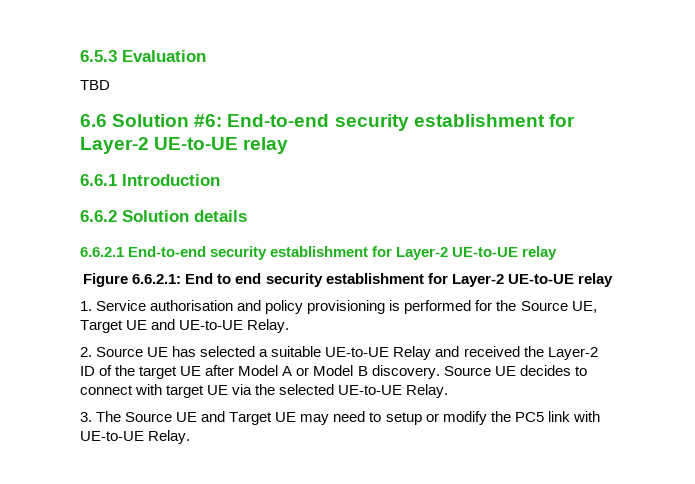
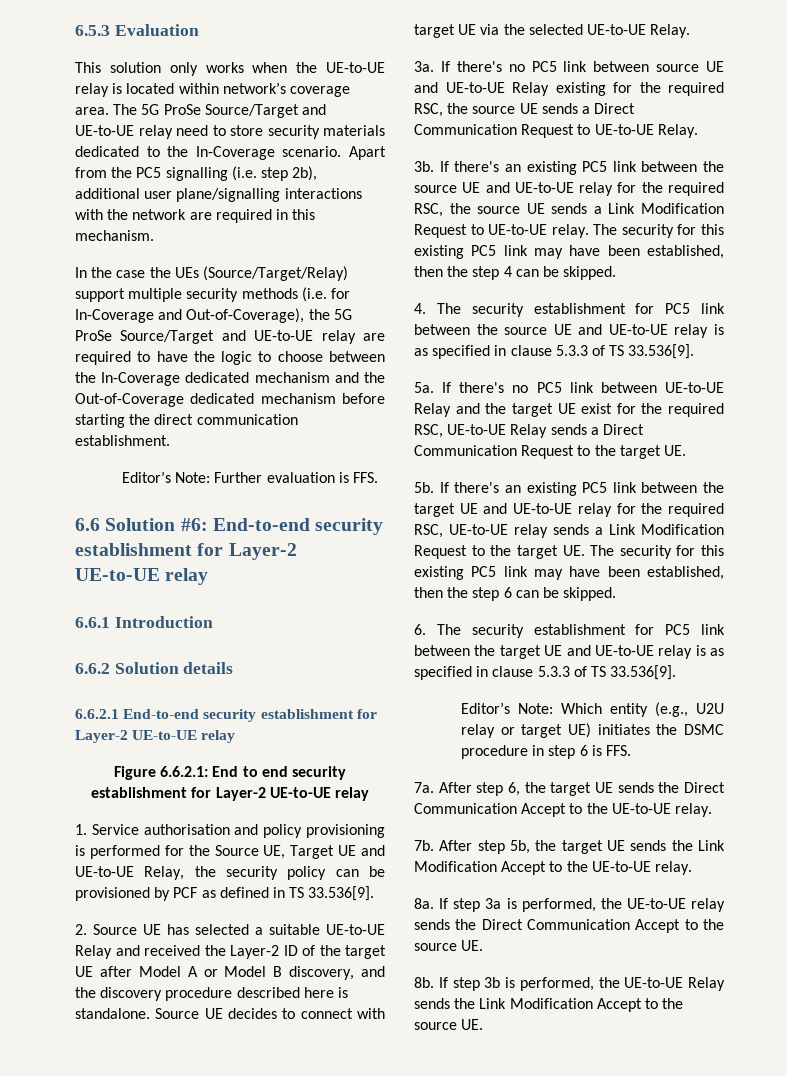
[80,80,110,90] TBD -> [75,62,385,76] [75,82,350,97] [75,104,326,118] [75,125,385,139] [75,146,386,160] [75,166,318,181] [75,188,362,202] [75,209,316,223] [75,230,154,241] [75,266,348,281] [75,287,350,302] [75,308,352,323] [75,330,385,344] [75,351,385,365] [75,372,385,386] [75,393,385,407] [75,414,298,428] [75,435,170,446] [121,471,378,483] This solution only works when the UE-to-UE relay is located within network’s coverage area. The 5G ProSe Source/Target and UE-to-UE relay need to store security materials dedicated to the In-Coverage scenario. Apart from the PC5 signalling (i.e. step 2b), additional user plane/signalling interactions with the network are required in this mechanism. // In the case the UEs (Source/Target/Relay) support multiple security methods (i.e. for In-Coverage and Out-of-Coverage), the 5G ProSe Source/Target and UE-to-UE relay are required to have the logic to choose between the In-Coverage dedicated mechanism and the Out-of-Coverage dedicated mechanism before starting the direct communication establishment. // Editor’s Note: Further evaluation is FFS.
[247,319,290,333] Relay. -> [144,866,385,880] [75,886,375,901] Relay, the security policy can be provisioned by PCF as defined in TS 33.536[9].
[371,365,440,379] discovery. -> [289,966,385,980] [75,987,348,1001] [75,1008,150,1019] discovery, and the discovery procedure described here is standalone.
[80,411,600,425] [80,430,191,444] 3. The Source UE and Target UE may need to setup or modify the PC5 link with UE-to-UE Relay. -> [414,61,724,72] [414,82,724,96] [414,103,636,117] [414,124,698,138] [414,161,724,175] [414,182,724,196] [414,203,724,217] [414,224,724,238] [414,245,724,259] [414,266,617,280] [414,303,725,317] [414,324,724,338] [414,344,695,359] [414,382,724,393] [414,403,724,417] [414,424,644,438] [414,445,686,459] [414,482,724,496] [414,503,724,517] [414,524,724,538] [414,545,724,559] [414,566,724,580] [414,587,617,601] [414,624,725,638] [414,645,724,659] [414,665,677,680] [460,702,724,717] [460,723,724,738] [460,745,631,759] [414,782,725,796] [414,803,712,817] [414,840,725,854] [414,861,692,875] [414,898,725,912] [414,919,724,933] [414,940,484,951] [414,977,725,991] [414,998,684,1012] [414,1019,484,1030] 3a. If there's no PC5 link between source UE and UE-to-UE Relay existing for the required RSC, the source UE sends a Direct Communication Request to UE-to-UE Relay. // 3b. If there's an existing PC5 link between the source UE and UE-to-UE relay for the required RSC, the source UE sends a Link Modification Request to UE-to-UE relay. The security for this existing PC5 link may have been established, then the step 4 can be skipped. // 4. The security establishment for PC5 link between the source UE and UE-to-UE relay is as specified in clause 5.3.3 of TS 33.536[9]. // 5a. If there's no PC5 link between UE-to-UE Relay and the target UE exist for the required RSC, UE-to-UE Relay sends a Direct Communication Request to the target UE. // 5b. If there's an existing PC5 link between the target UE and UE-to-UE relay for the required RSC, UE-to-UE relay sends a Link Modification Request to the target UE. The security for this existing PC5 link may have been established, then the step 6 can be skipped. // 6. The security establishment for PC5 link between the target UE and UE-to-UE relay is as specified in clause 5.3.3 of TS 33.536[9]. // Editor’s Note: Which entity (e.g., U2U relay or target UE) initiates the DSMC procedure in step 6 is FFS. // 7a. After step 6, the target UE sends the Direct Communication Accept to the UE-to-UE relay. // 7b. After step 5b, the target UE sends the Link Modification Accept to the UE-to-UE relay. // 8a. If step 3a is performed, the UE-to-UE relay sends the Direct Communication Accept to the source UE. // 8b. If step 3b is performed, the UE-to-UE Relay sends the Link Modification Accept to the source UE.

